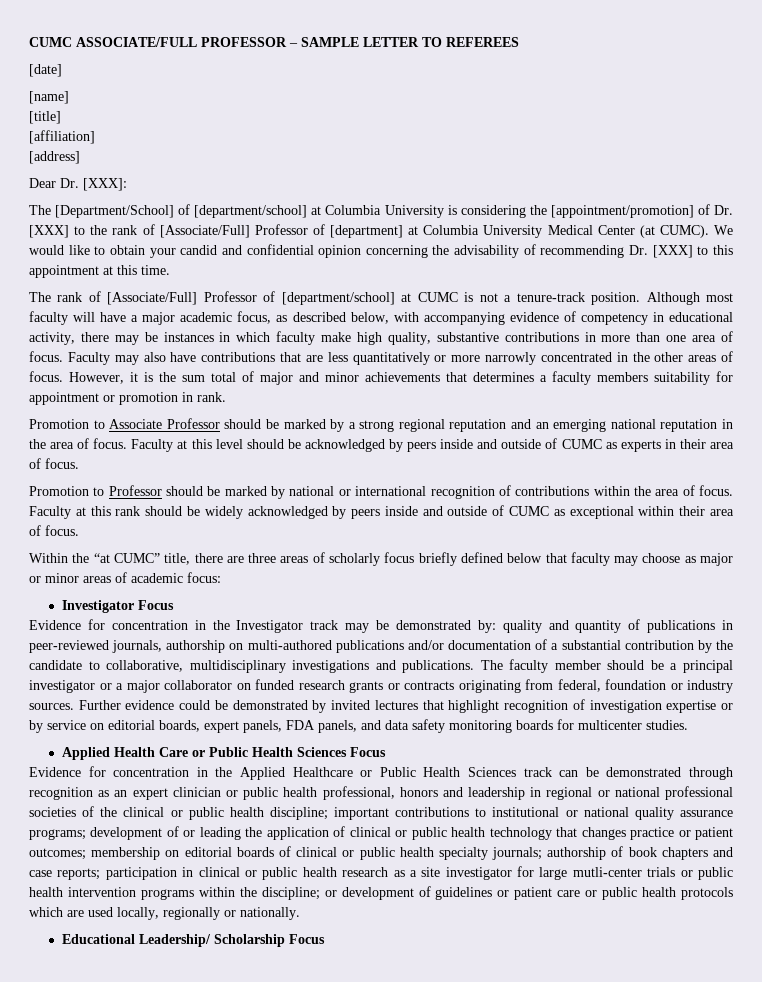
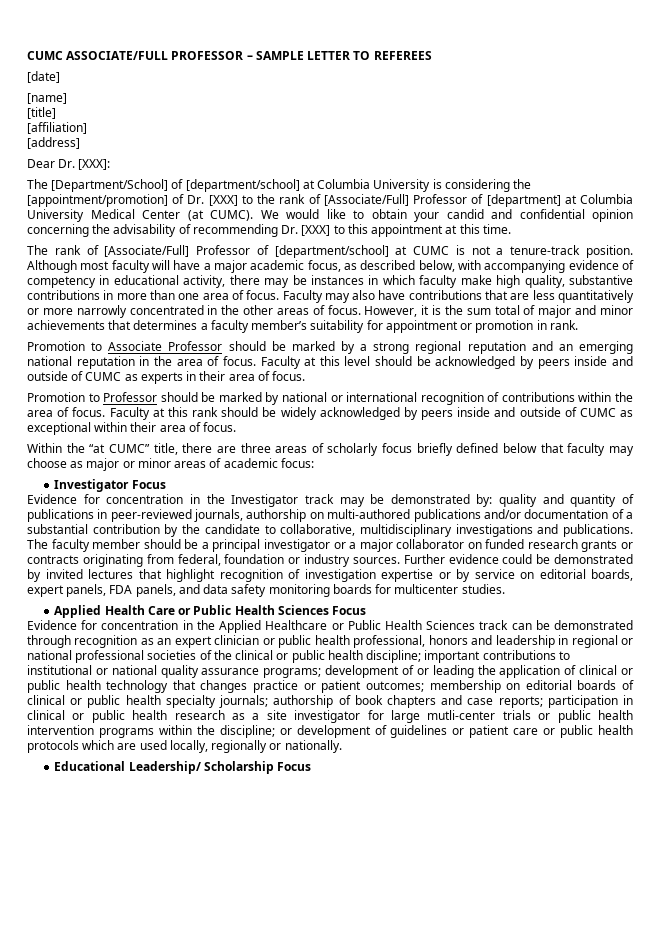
[597,372,648,382] members -> [251,320,308,330] member’s

